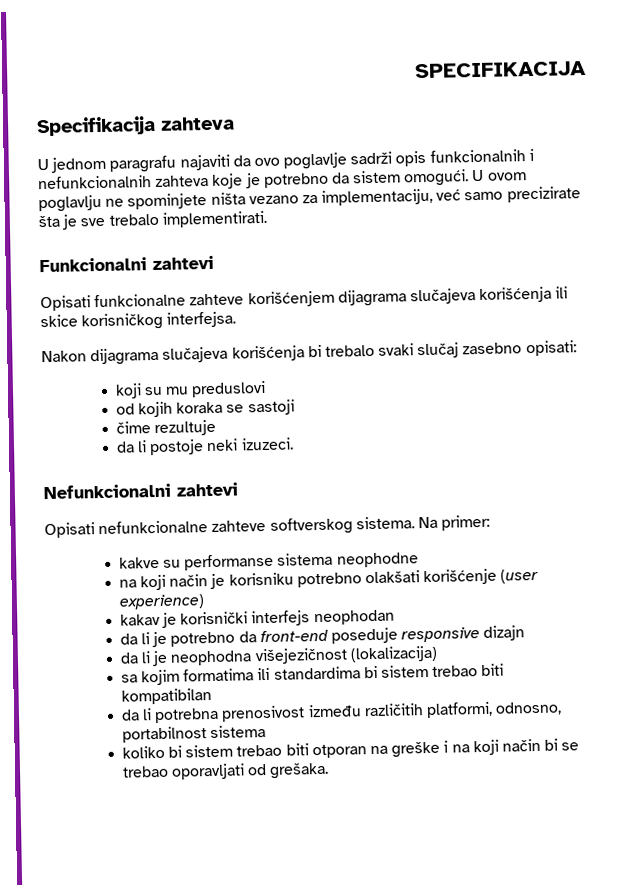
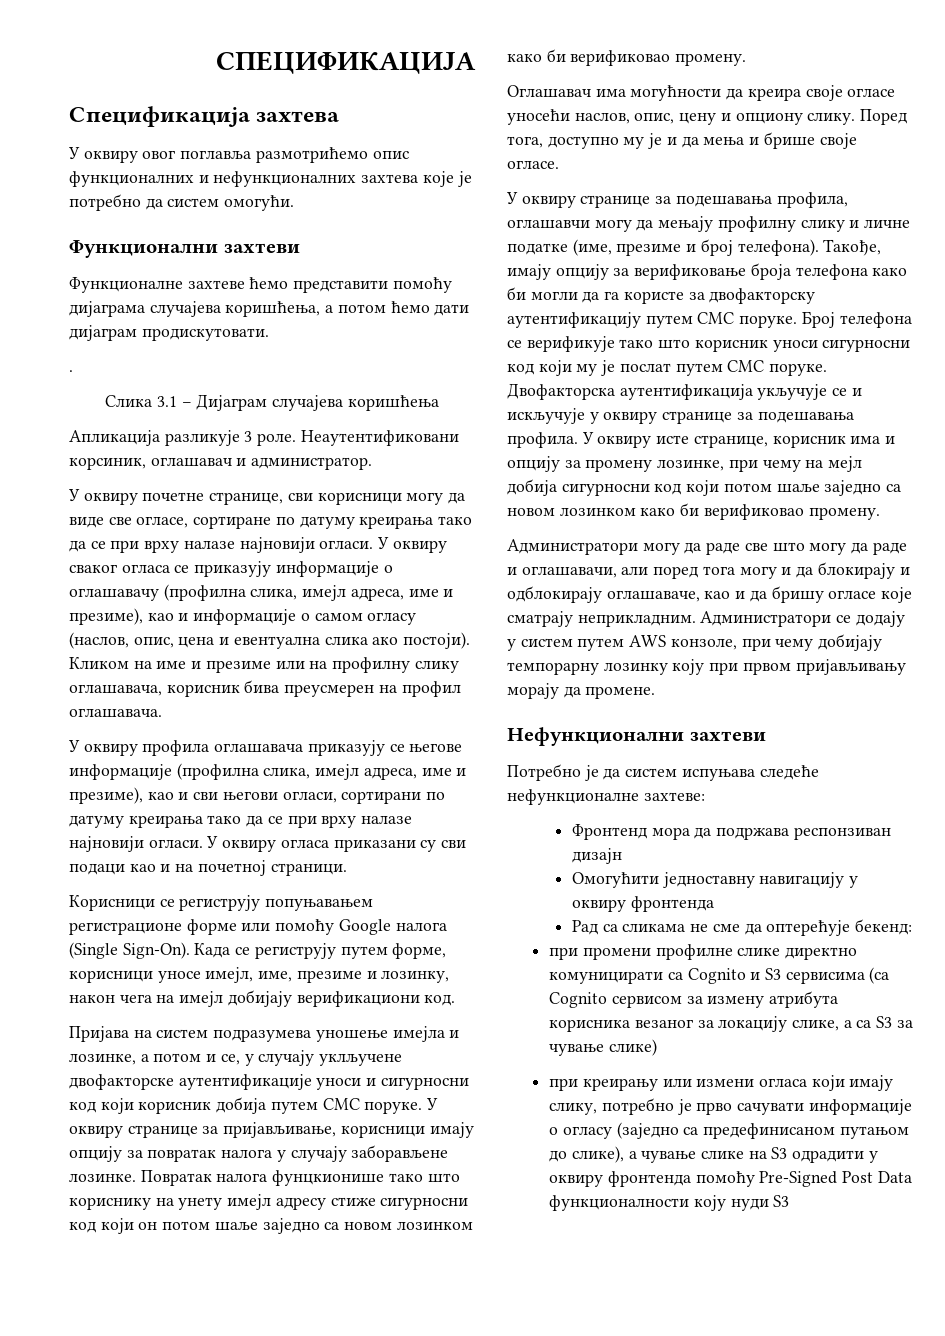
[415,60,587,79] [36,115,235,137] [37,148,534,173] [38,169,527,190] [38,186,581,213] [38,210,267,230] [39,255,214,273] [40,286,569,312] [40,311,237,331] [41,340,577,366] [114,380,267,399] [115,399,295,418] [115,419,217,437] [115,437,294,456] [43,482,238,500] [44,514,491,539] [118,552,419,571] [118,568,540,591] [118,594,205,610] [119,609,395,628] [119,625,526,648] [119,645,438,667] [120,663,505,686] [120,688,212,705] [120,701,563,724] [121,724,267,743] [121,738,580,759] [121,762,330,780] SPECIFIKACIJA // Specifikacija zahteva // U jednom paragrafu najaviti da ovo poglavlje sadrži opis funkcionalnih i nefunkcionalnih zahteva koje je potrebno da sistem omogući. U ovom poglavlju ne spominjete ništa vezano za implementaciju, već samo precizirate šta je sve trebalo implementirati. // Funkcionalni zahtevi // Opisati funkcionalne zahteve korišćenjem dijagrama slučajeva korišćenja ili skice korisničkog interfejsa. // Nakon dijagrama slučajeva korišćenja bi trebalo svaki slučaj zasebno opisati: // koji su mu preduslovi // od kojih koraka se sastoji // čime rezultuje // da li postoje neki izuzeci. // Nefunkcionalni zahtevi // Opisati nefunkcionalne zahteve softverskog sistema. Na primer: // kakve su performanse sistema neophodne // na koji način je korisniku potrebno olakšati korišćenje (user experience) // kakav je korisnički interfejs neophodan // da li je potrebno da front-end poseduje responsive dizajn // da li je neophodna višejezičnost (lokalizacija) // sa kojim formatima ili standardima bi sistem trebao biti kompatibilan // da li potrebna prenosivost između različitih platformi, odnosno, portabilnost sistema // koliko bi sistem trebao biti otporan na greške i na koji način bi se trebao oporavljati od grešaka. -> [216,51,476,74] [69,106,340,127] [68,147,409,163] [69,171,472,187] [69,194,295,211] [69,240,300,258] [69,277,452,293] [69,301,470,317] [69,325,269,341] [69,370,73,372] [105,394,439,411] [69,430,459,446] [69,457,373,470] [68,489,466,505] [69,516,473,529] [69,537,447,553] [69,561,393,577] [69,584,454,601] [69,608,417,625] [69,632,471,649] [69,657,459,673] [69,680,461,697] [69,708,162,718] [68,740,463,756] [69,763,467,780] [69,787,446,804] [69,815,413,828] [69,836,467,852] [69,860,347,876] [69,895,374,911] [69,919,447,935] [69,942,447,959] [69,967,450,983] [69,990,456,1007] [69,1026,460,1042] [69,1050,403,1066] [69,1074,469,1090] [69,1097,439,1114] [69,1122,474,1138] [69,1145,449,1162] [69,1170,460,1186] [69,1194,469,1210] [69,1218,473,1234] [507,49,747,66] [507,85,896,101] [507,109,908,125] [507,132,857,149] [507,160,559,169] [506,192,848,208] [507,216,911,232] [507,239,882,256] [507,263,908,280] [507,287,816,304] [507,311,912,328] [507,336,911,352] [507,360,828,376] [507,383,862,400] [507,408,854,424] [507,432,896,448] [507,456,863,472] [507,479,902,496] [507,503,880,520] [507,539,907,555] [507,562,910,579] [507,586,913,603] [507,611,905,627] [507,634,883,651] [507,659,906,675] [507,683,656,699] [507,727,766,746] [507,764,819,781] [507,789,705,805] [572,824,891,840] [572,848,623,864] [572,872,859,888] [572,896,714,912] [572,919,913,936] [549,944,858,960] [549,967,890,984] [549,991,839,1008] [549,1016,913,1032] [549,1039,657,1056] [549,1075,894,1091] [549,1098,912,1115] [549,1122,909,1139] [549,1146,878,1163] [549,1171,912,1187] [549,1195,790,1211] СПЕЦИФИКАЦИЈА // Спецификација захтева // У оквиру овог поглавља размотрићемо опис функционалних и нефункционалних захтева које је потребно да систем омогући. // Функционални захтеви // Функционалне захтеве ћемо представити помоћу дијаграма случајева коришћења, а потом ћемо дати дијаграм продискутовати. // . // Слика 3.1 – Дијаграм случајева коришћења // Апликација разликује 3 роле. Неаутентификовани корсиник, оглашавач и администратор. // У оквиру почетне странице, сви корисници могу да виде све огласе, сортиране по датуму креирања тако да се при врху налазе најновији огласи. У оквиру сваког огласа се приказују информације о оглашавачу (профилна слика, имејл адреса, име и презиме), као и информације о самом огласу (наслов, опис, цена и евентуална слика ако постоји). Кликом на име и презиме или на профилну слику оглашавача, корисник бива преусмерен на профил оглашавача. // У оквиру профила оглашавача приказују се његове информације (профилна слика, имејл адреса, име и презиме), као и сви његови огласи, сортирани по датуму креирања тако да се при врху налазе најновији огласи. У оквиру огласа приказани су сви подаци као и на почетној страници. // Корисници се региструју попуњавањем регистрационе форме или помоћу Google налога (Single Sign-On). Када се региструју путем форме, корисници уносе имејл, име, презиме и лозинку, након чега на имејл добијају верификациони код. // Пријава на систем подразумева уношење имејла и лозинке, а потом и се, у случају уклључене двофакторске аутентификације уноси и сигурносни код који корисник добија путем СМС поруке. У оквиру странице за пријављивање, корисници имају опцију за повратак налога у случају заборављене лозинке. Повратак налога фунцкионише тако што кориснику на унету имејл адресу стиже сигурносни код који он потом шаље заједно са новом лозинком како би верификовао промену. // Оглашавач има могућности да креира своје огласе уносећи наслов, опис, цену и опциону слику. Поред тога, доступно му је и да мења и брише своје огласе. // У оквиру странице за подешавања профила, оглашавчи могу да мењају профилну слику и личне податке (име, презиме и број телефона). Такође, имају опцију за верификовање броја телефона како би могли да га користе за двофакторску аутентификацију путем СМС поруке. Број телефона се верификује тако што корисник уноси сигурносни код који му је послат путем СМС поруке. Двофакторска аутентификација укључује се и искључује у оквиру странице за подешавања профила. У оквиру исте странице, корисник има и опцију за промену лозинке, при чему на мејл добија сигурносни код који потом шаље заједно са новом лозинком како би верификовао промену. // Администратори могу да раде све што могу да раде и оглашавачи, али поред тога могу и да блокирају и одблокирају оглашаваче, као и да бришу огласе које сматрају неприкладним. Администратори се додају у систем путем AWS конзоле, при чему добијају темпорарну лозинку коју при првом пријављивању морају да промене. // Нефункционални захтеви // Потребно је да систем испуњава следеће нефункционалне захтеве: // Фронтенд мора да подржава респонзиван дизајн // Омогућити једноставну навигацију у оквиру фронтенда // Рад са сликама не сме да оптерећује бекенд: // при промени профилне слике директно комуницирати са Cognito и S3 сервисима (са Cognito сервисом за измену атрибута корисника везаног за локацију слике, а са S3 за чување слике) // при креирању или измени огласа који имају слику, потребно је прво сачувати информације о огласу (заједно са предефинисаном путањом до слике), а чување слике на S3 одрадити у оквиру фронтенда помоћу Pre-Signed Post Data функционалности коју нуди S3

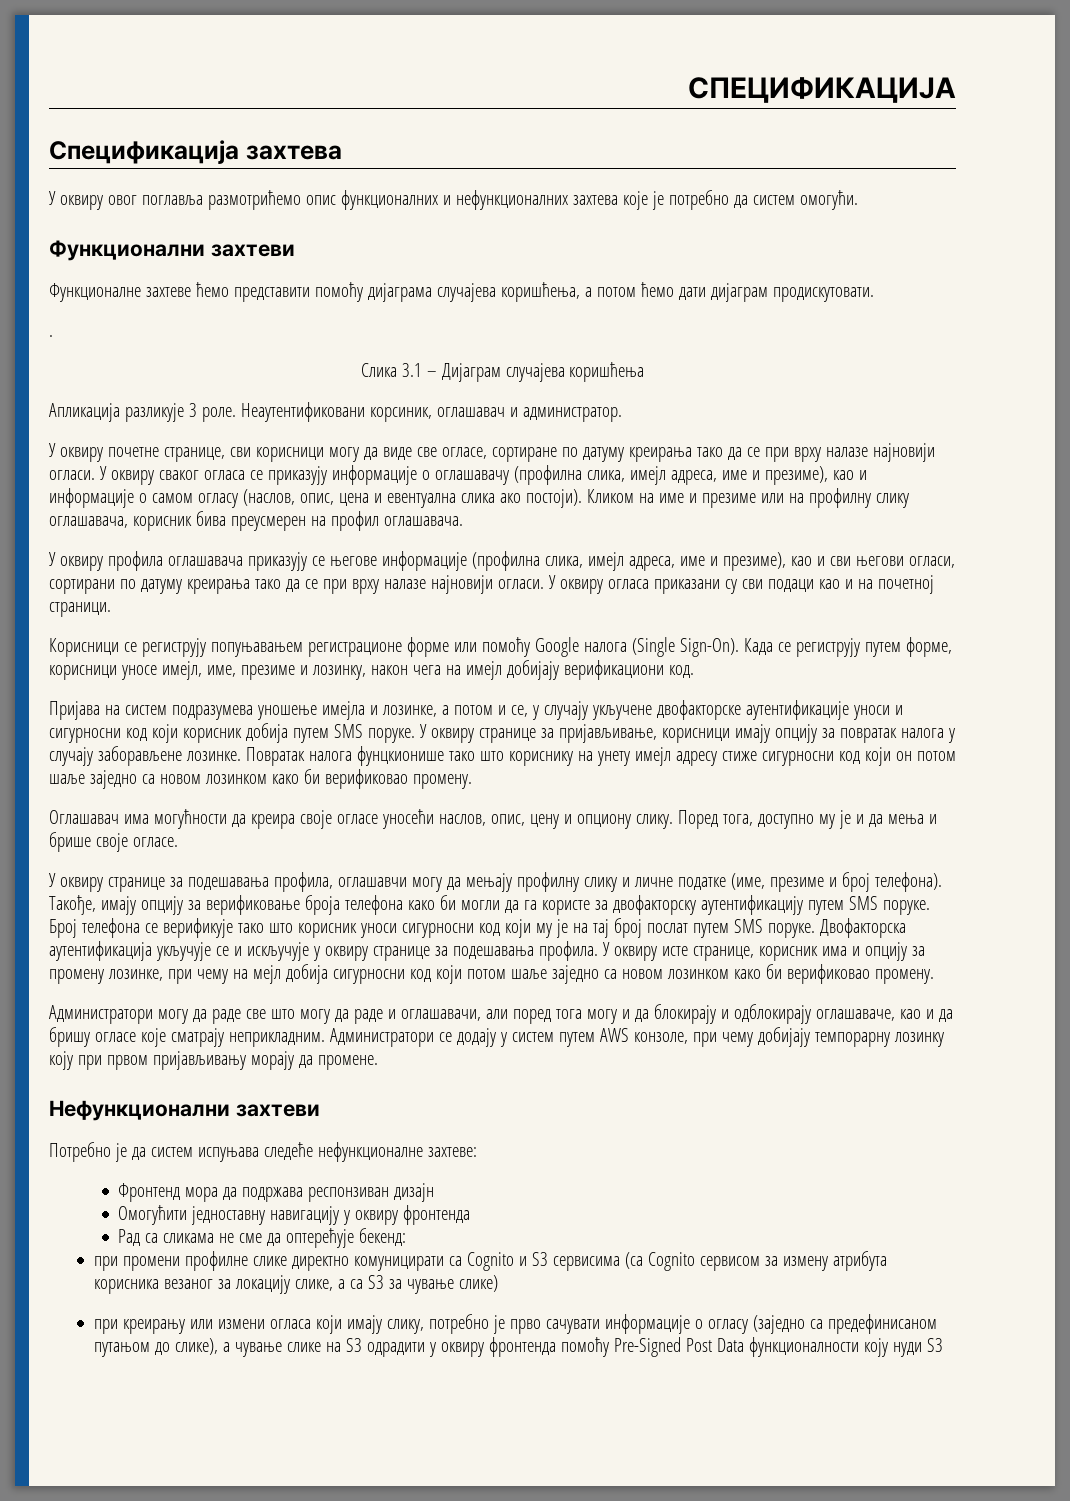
[319,1053,403,1066] уклључене -> [591,705,652,720] укључене
[322,1098,360,1110] СМС -> [333,724,363,738] SMS
[697,312,735,324] СМС -> [848,896,878,910] SMS
(616, 368) none -> [572,918,642,938] на тај број
[727,360,765,372] СМС -> [733,919,763,933] SMS

